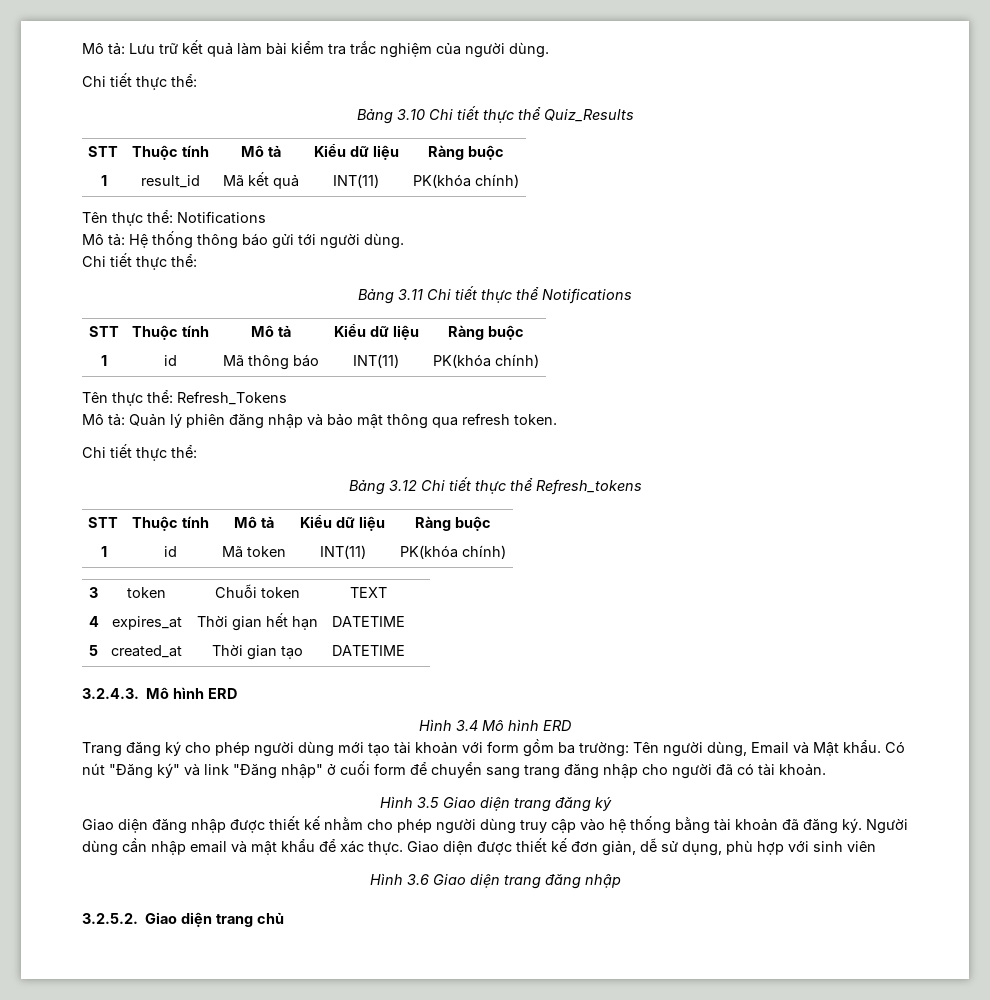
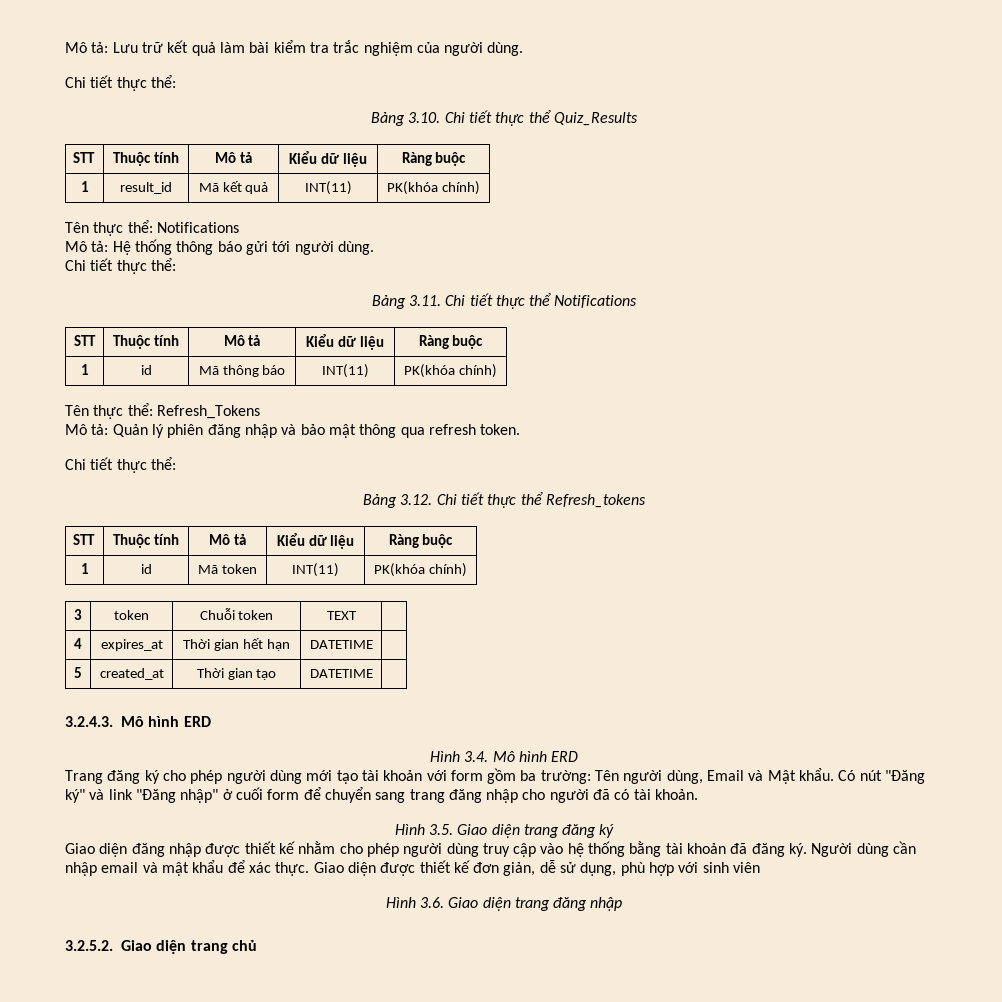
[396,109,426,120] 3.10 -> [408,112,441,123] 3.10.
[398,289,423,300] 3.11 -> [408,295,441,306] 3.11.
[388,480,417,491] 3.12 -> [400,494,433,505] 3.12.
[456,720,478,731] 3.4 -> [464,751,489,762] 3.4.
[416,797,439,808] 3.5 -> [428,824,453,835] 3.5.
[406,874,429,885] 3.6 -> [419,897,444,908] 3.6.

